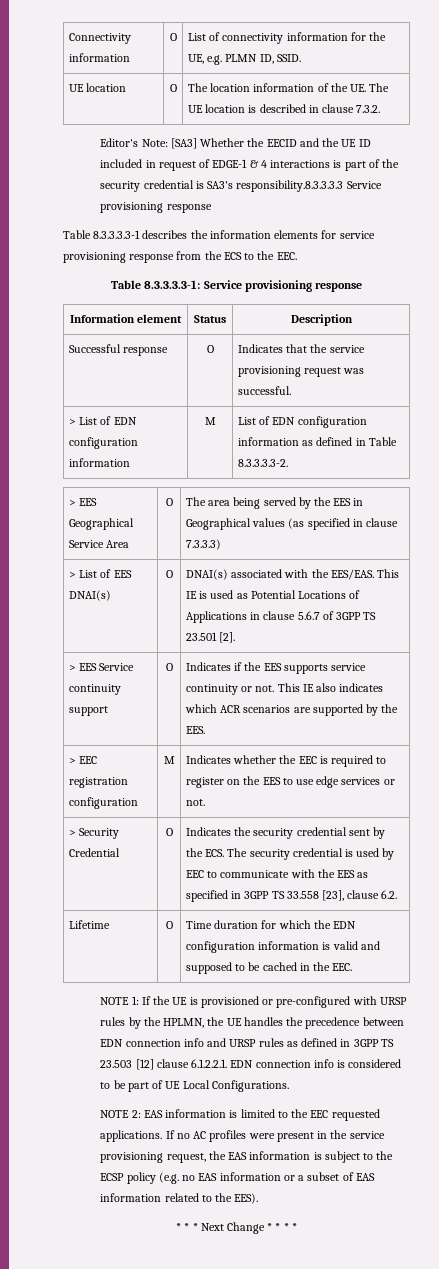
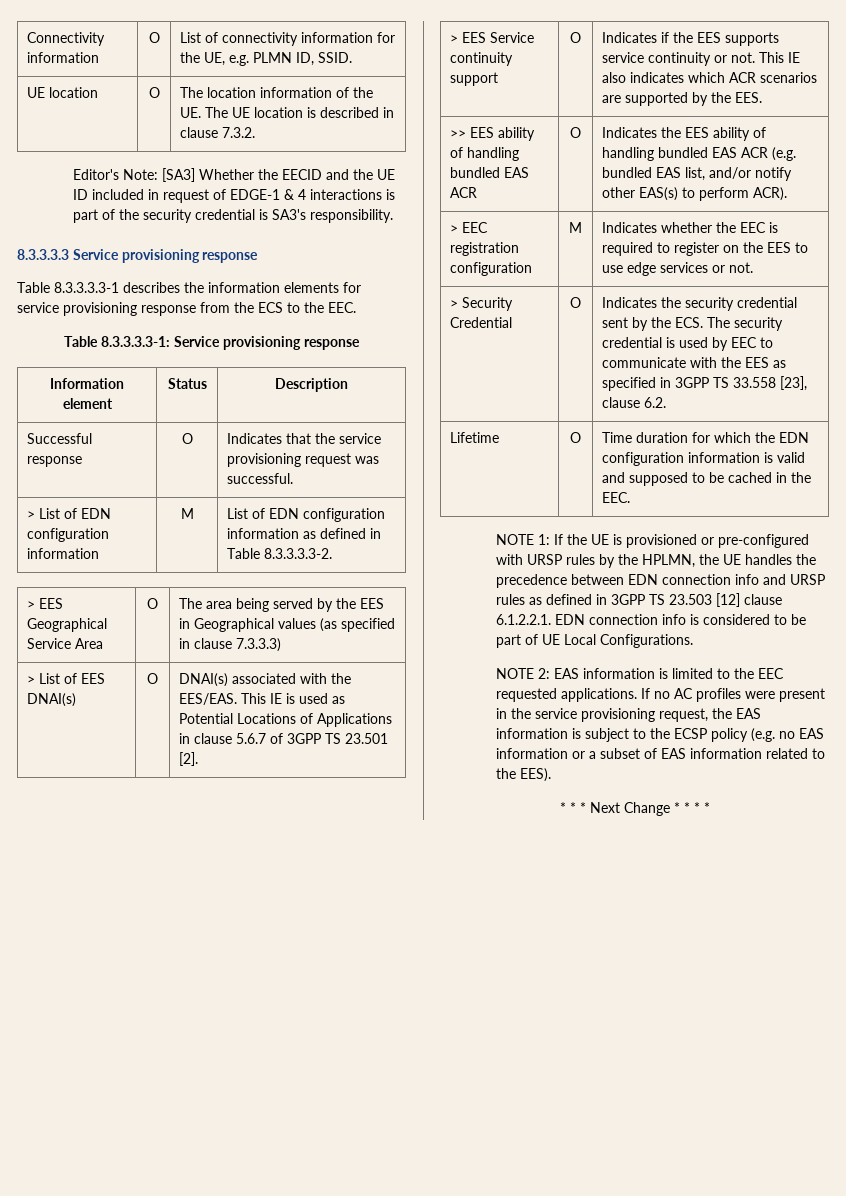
[236,180,344,192] responsibility.8.3.3.3.3 -> [309,209,393,223] [17,249,69,260] responsibility. // 8.3.3.3.3
(205, 730) none -> [450,127,536,141] [450,147,520,161] [450,167,530,178] [450,187,478,198] [570,127,581,138] [602,127,767,141] [602,147,797,161] [602,167,793,181] [602,187,788,201] // >> EES ability of handling bundled EAS ACR | O | Indicates the EES ability of handling bundled EAS ACR (e.g. bundled EAS list, and/or notify other EAS(s) to perform ACR).

